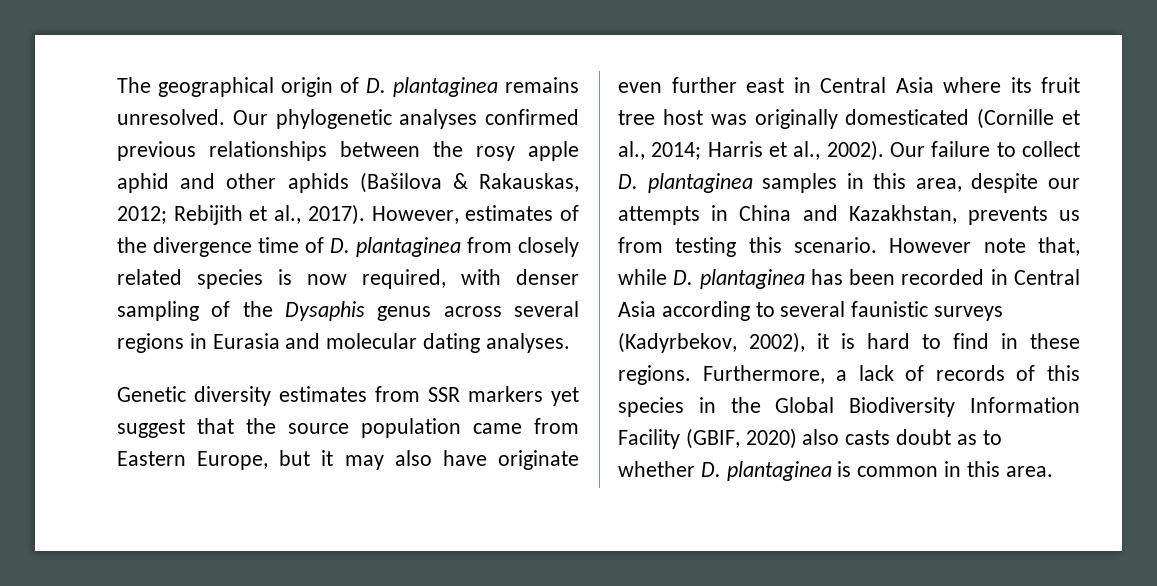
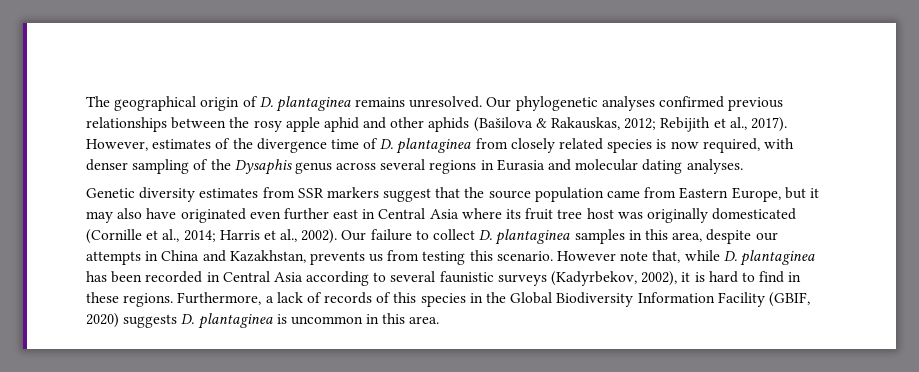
[551,387,579,406] yet -> (379, 192) none
[498,450,579,470] originate -> [180,208,246,223] originated
[802,429,1002,445] [618,461,695,477] also casts doubt as to whether -> [123,314,178,328] suggests
[857,466,939,477] common -> [290,316,363,325] uncommon

